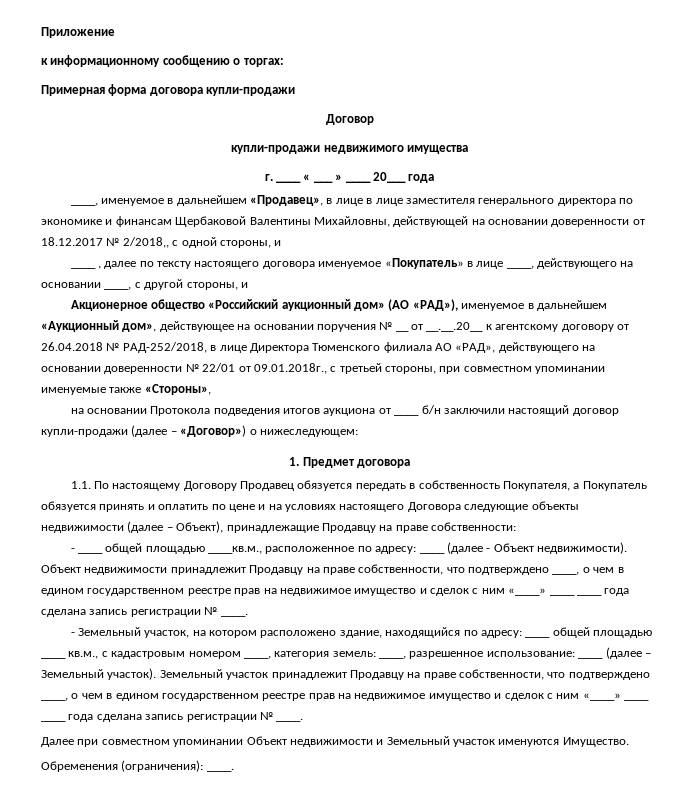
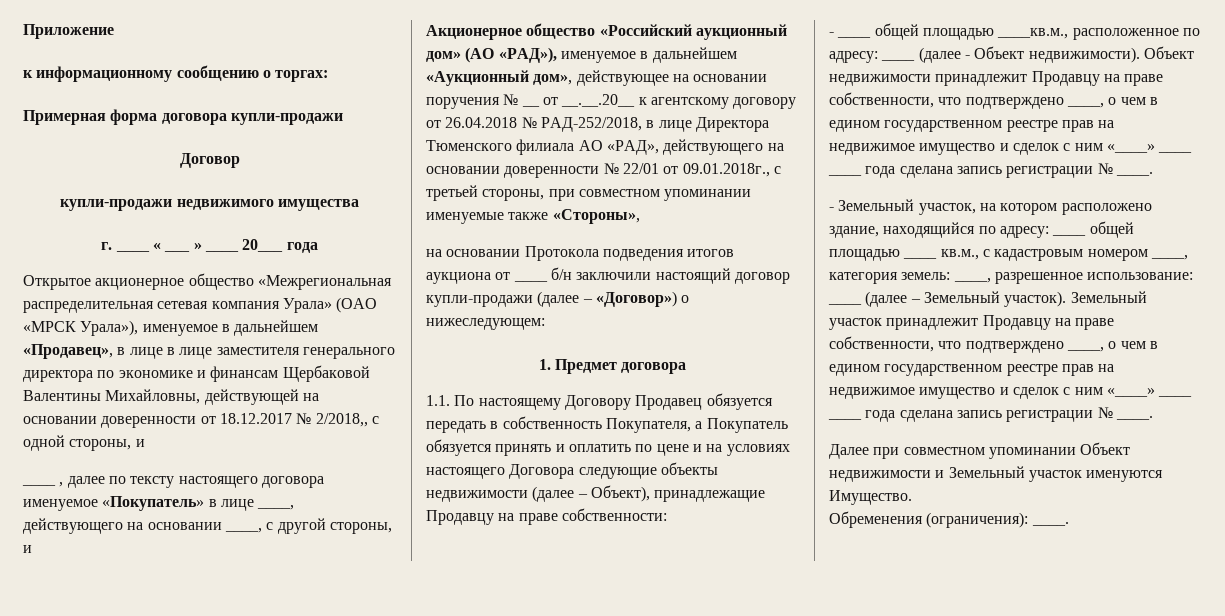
[70,203,98,206] ____, -> [23,273,392,290] [23,297,378,313] [23,320,139,336] Открытое акционерное общество «Межрегиональная распределительная сетевая компания Урала» (ОАО «МРСК Урала»),

